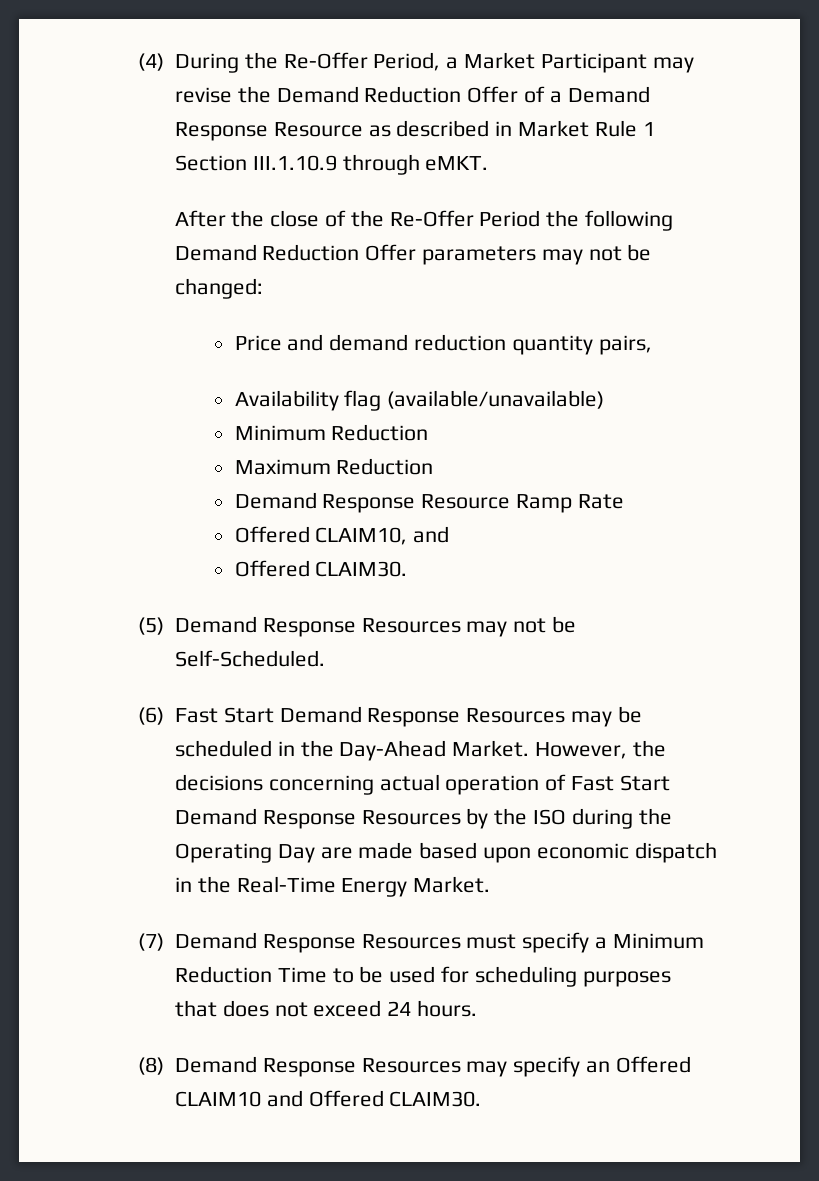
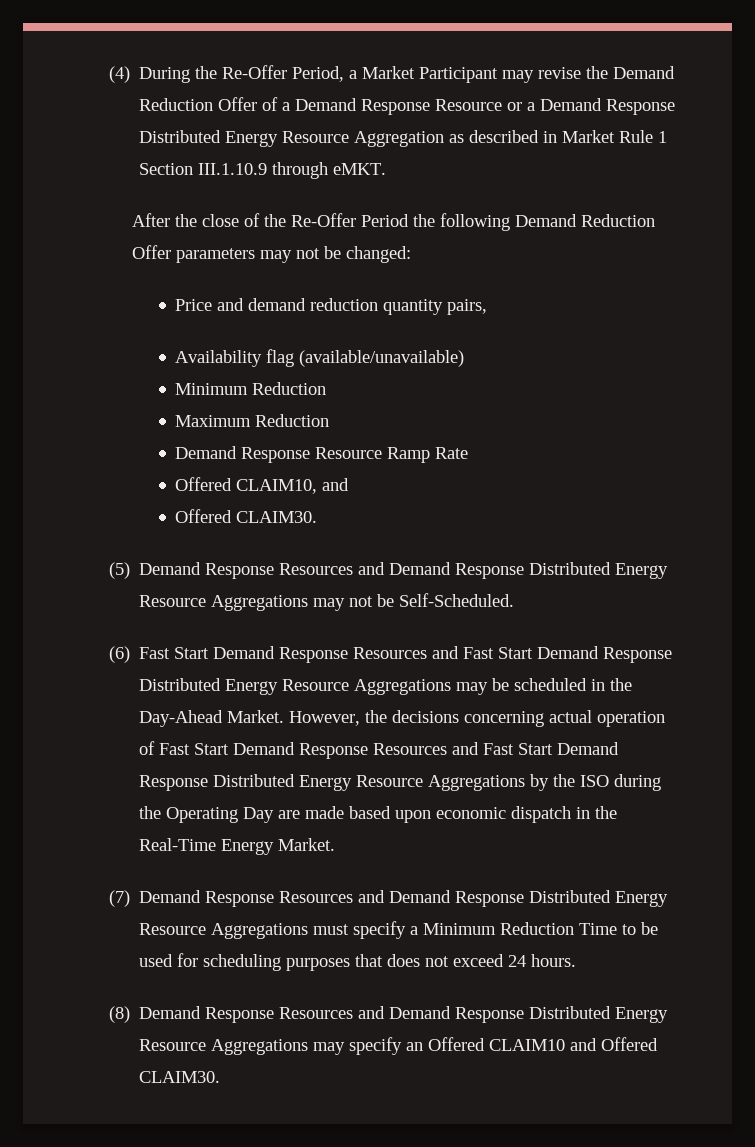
(363, 129) none -> [507,98,676,115] [139,130,445,147] or a Demand Response Distributed Energy Resource Aggregation
(461, 625) none -> [358,562,669,579] [139,595,309,611] and Demand Response Distributed Energy Resource Aggregations
(566, 715) none -> [432,646,673,663] [139,678,452,695] and Fast Start Demand Response Distributed Energy Resource Aggregations
(461, 817) none -> [452,742,620,755] [139,774,526,791] and Fast Start Demand Response Distributed Energy Resource Aggregations
(461, 941) none -> [358,890,669,907] [139,923,309,939] and Demand Response Distributed Energy Resource Aggregations
(461, 1065) none -> [358,1006,669,1023] [139,1039,309,1055] and Demand Response Distributed Energy Resource Aggregations

